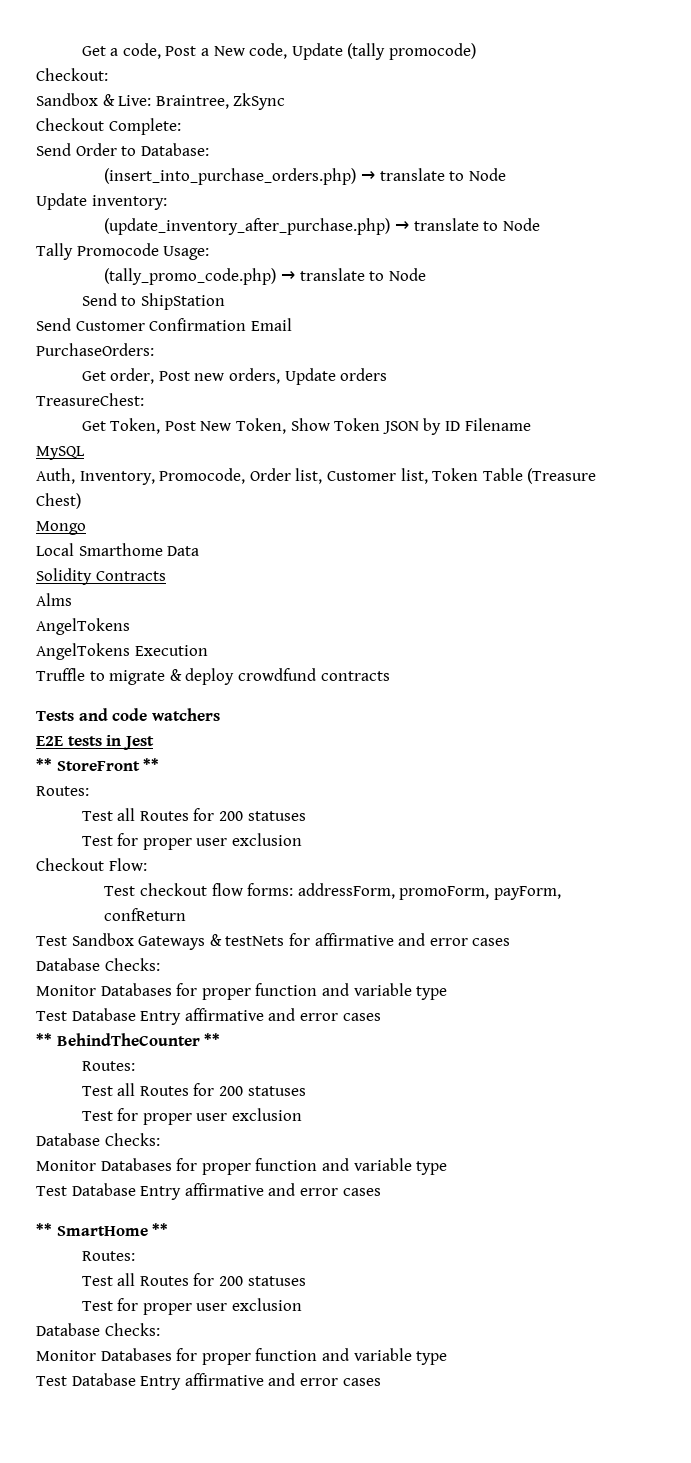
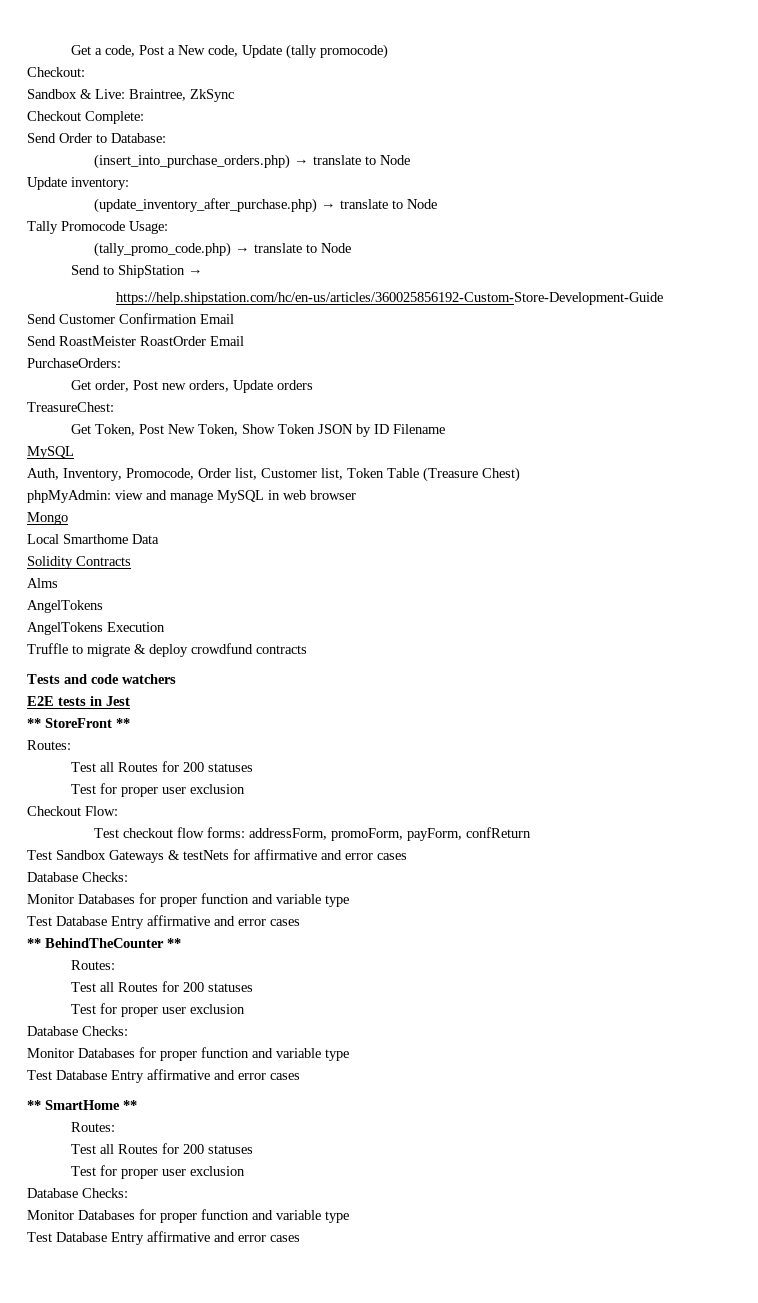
(225, 301) none -> [188,269,204,275] [115,292,663,305] → // https://help.shipstation.com/hc/en-us/articles/360025856192-Custom-Store-Development-Guide
(292, 324) none -> [27,336,244,346] // Send RoastMeister RoastOrder Email
(81, 501) none -> [27,490,356,503] // phpMyAdmin: view and manage MySQL in web browser

